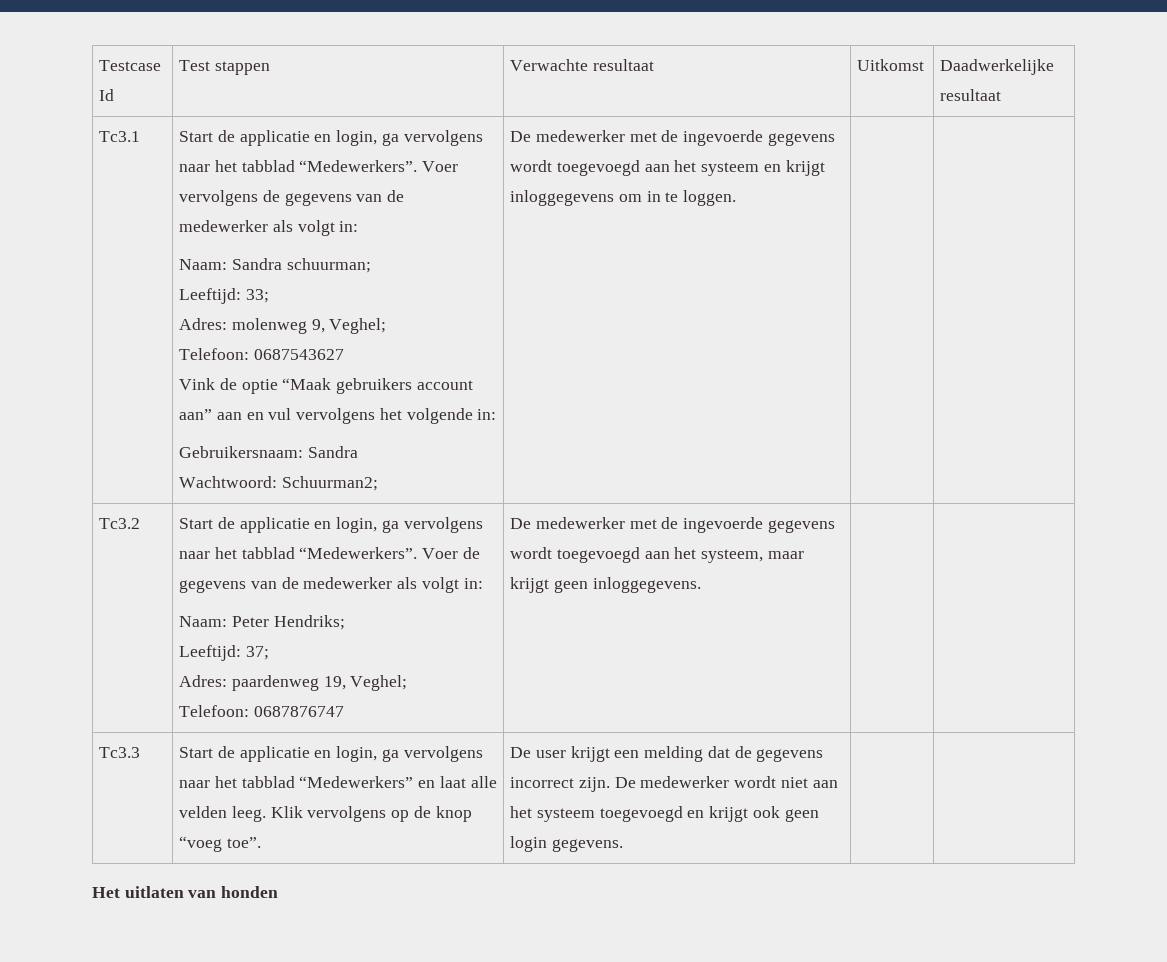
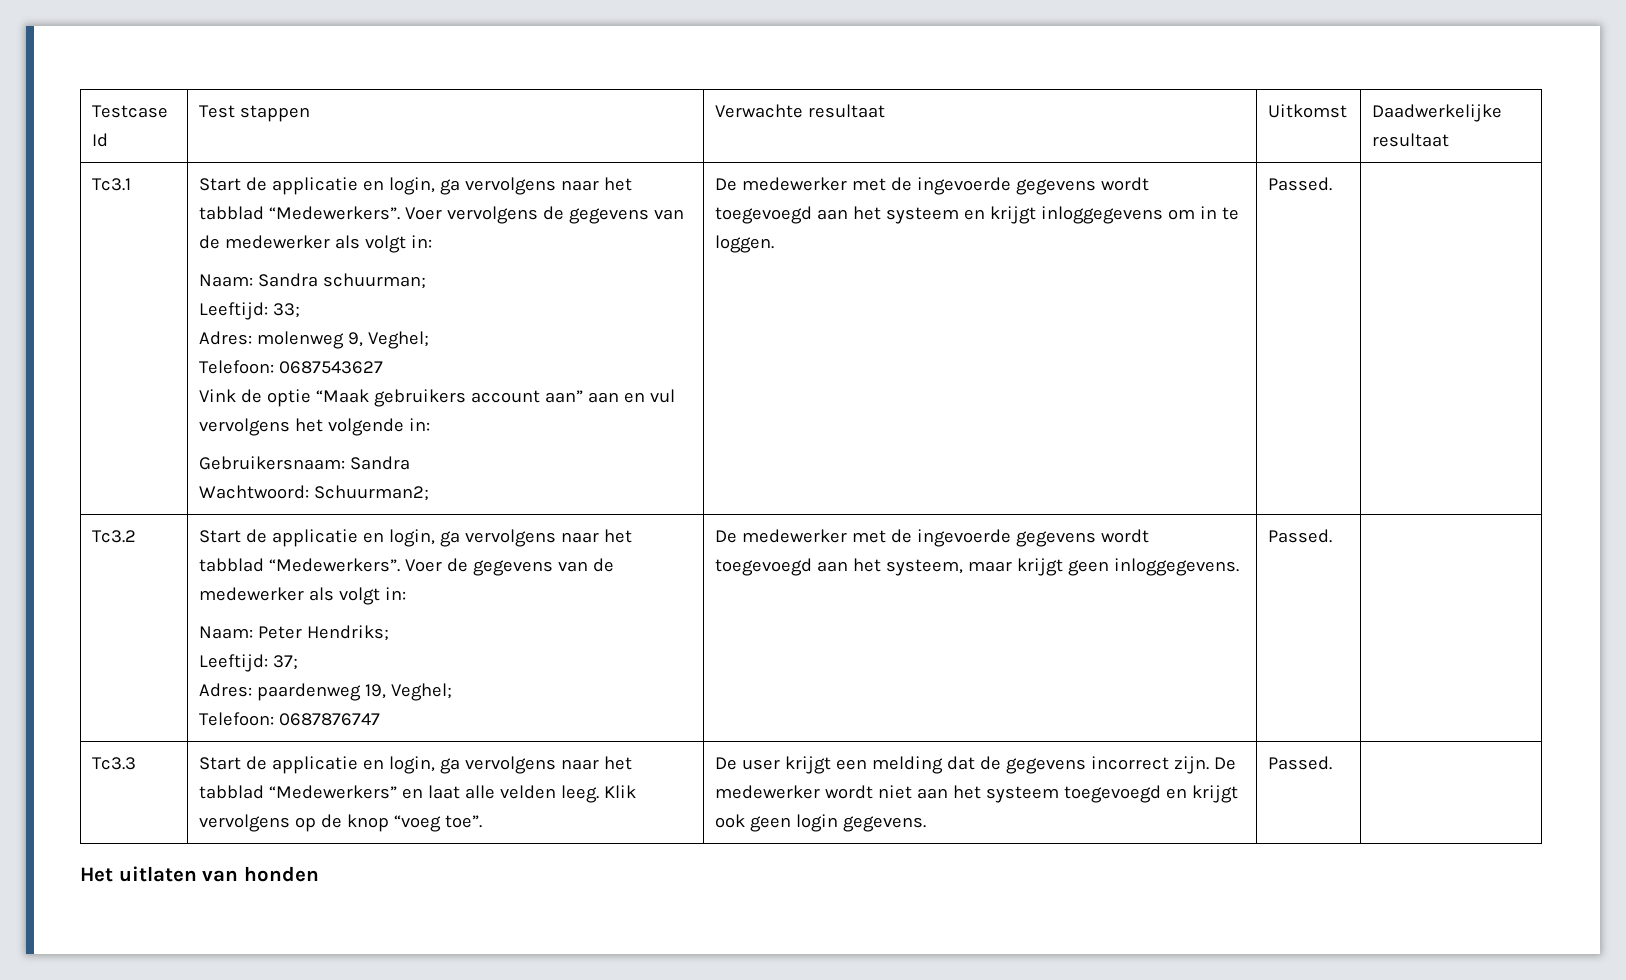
(737, 198) none -> [1267,177,1332,191] Passed.
(701, 585) none -> [1267,529,1332,543] Passed.
(623, 845) none -> [1267,756,1332,770] Passed.

